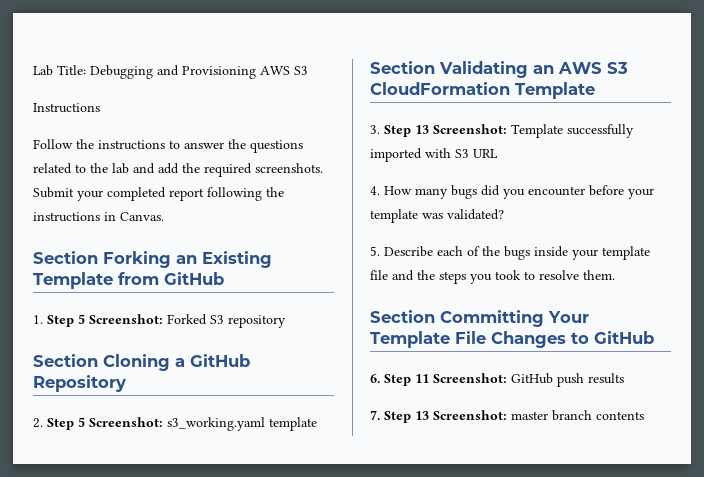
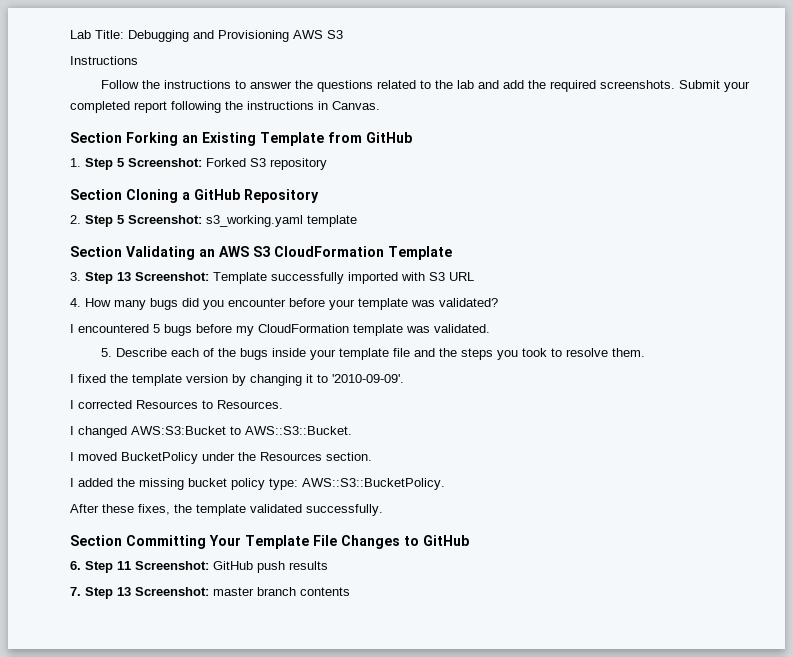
(504, 214) none -> [70,324,490,336] // I encountered 5 bugs before my CloudFormation template was validated.
(615, 275) none -> [70,374,404,386] [70,400,283,409] [70,426,352,438] [70,452,372,464] [70,478,445,490] [70,504,383,516] // I fixed the template version by changing it to '2010-09-09'. // I corrected Resources to Resources. // I changed AWS:S3:Bucket to AWS::S3::Bucket. // I moved BucketPolicy under the Resources section. // I added the missing bucket policy type: AWS::S3::BucketPolicy. // After these fixes, the template validated successfully.

